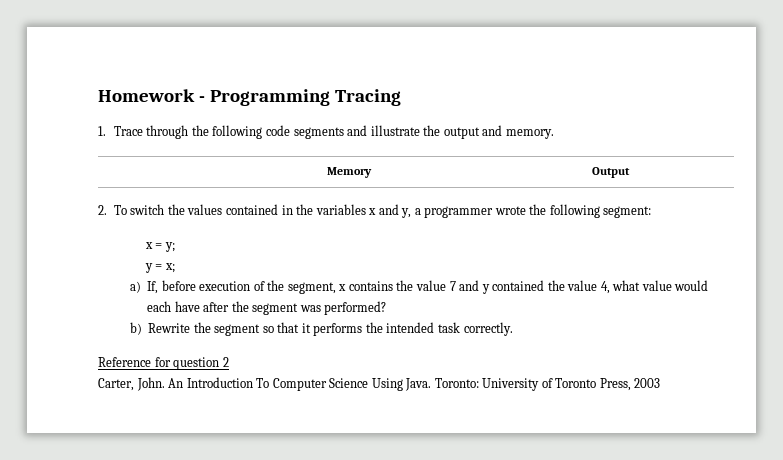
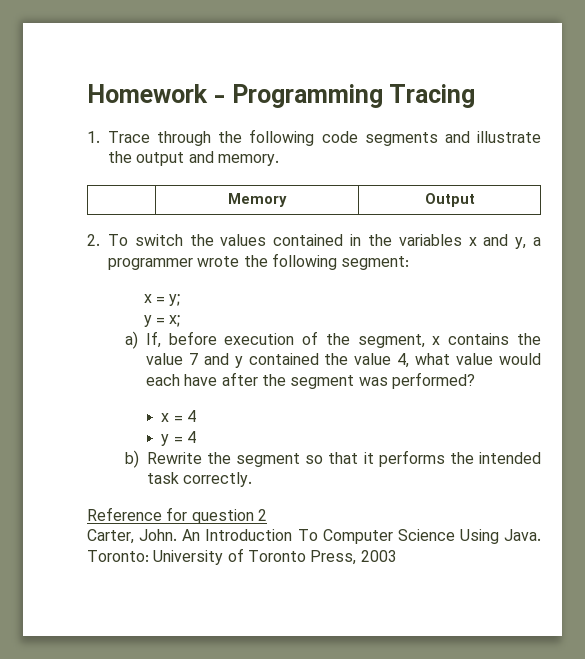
(387, 308) none -> [161,410,197,422] [161,431,197,446] // x = 4 // y = 4

